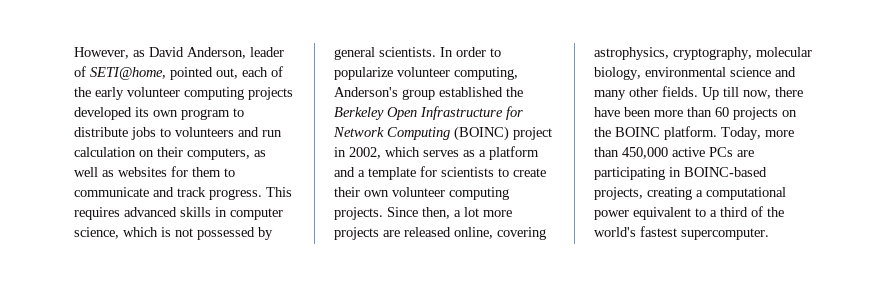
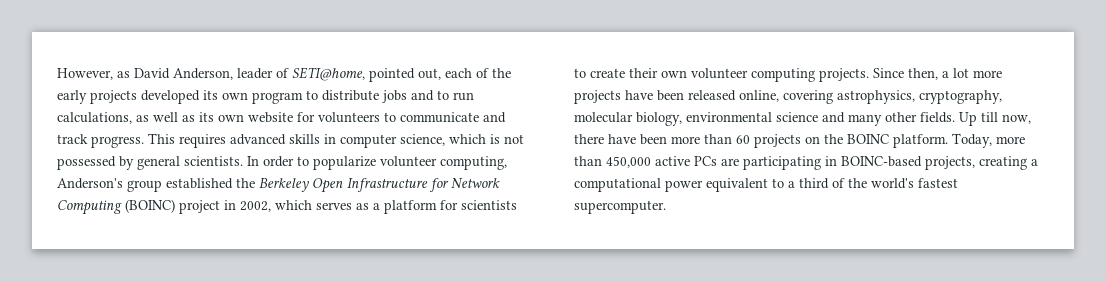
[127,87,244,100] volunteer computing -> (87, 97) none
[160,127,282,137] [74,147,266,160] [74,166,221,177] to volunteers and run calculation on their computers, as well as websites for them -> [411,90,474,101] [57,112,380,124] and to run calculations, as well as its own website for volunteers
[334,167,416,180] and a template -> (437, 207) none
[383,230,400,237] are -> [625,90,684,101] have been

